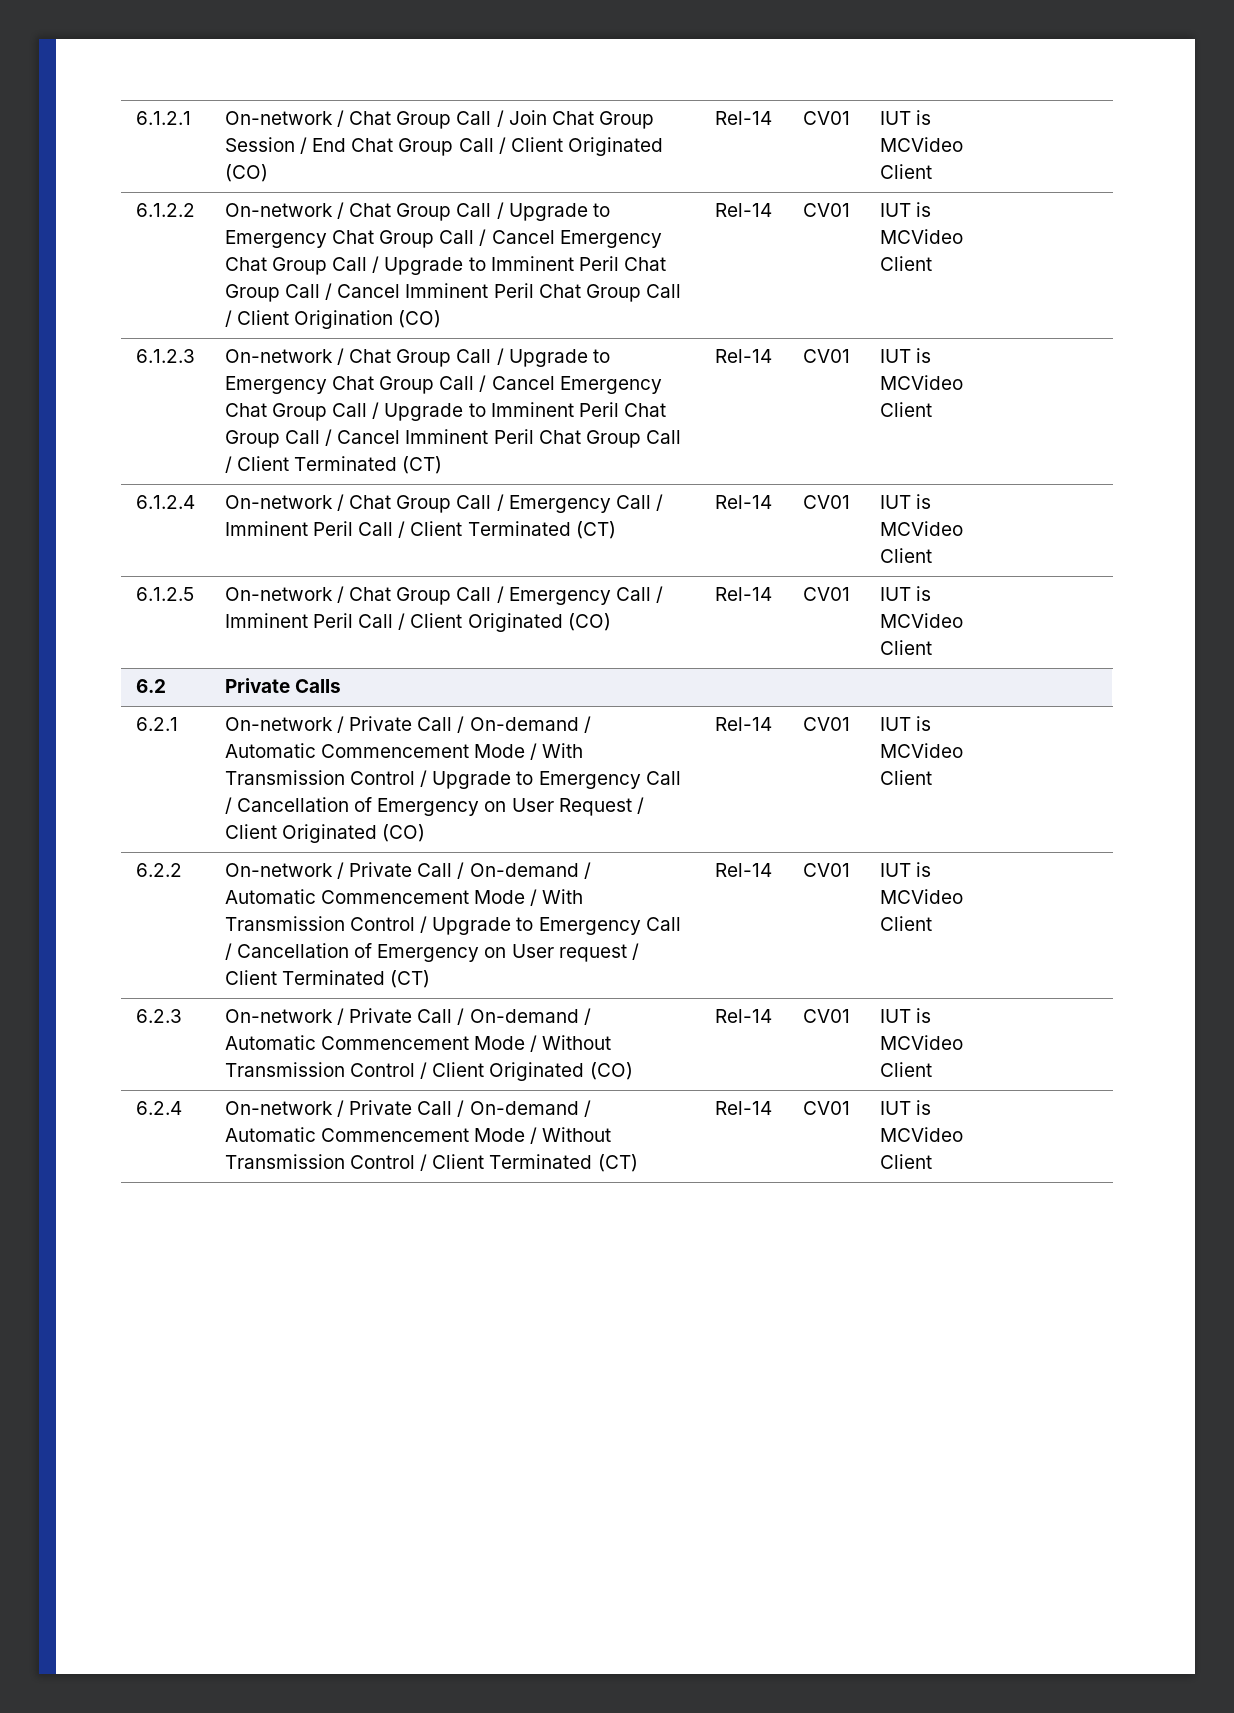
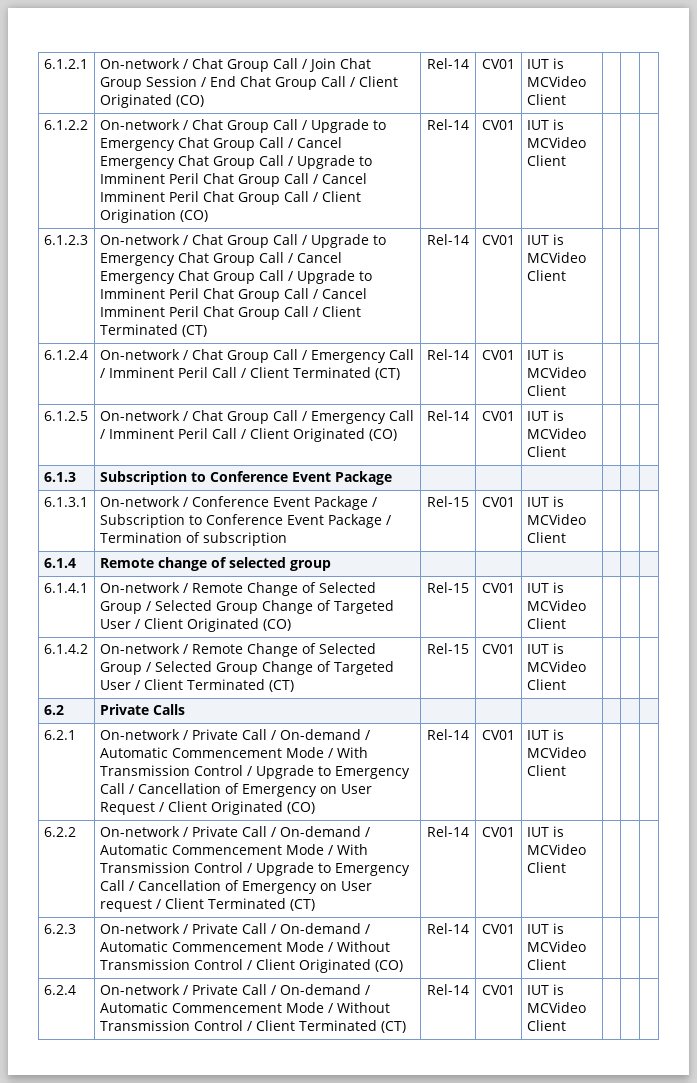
(932, 647) none -> [43,472,76,482] [99,471,392,485] [43,497,88,507] [99,496,377,510] [99,514,391,528] [99,532,287,546] [427,496,469,507] [482,497,515,507] [526,496,564,507] [526,514,586,525] [526,532,566,543] [43,558,76,568] [99,557,331,571] [43,583,88,593] [99,582,376,596] [99,600,394,614] [99,618,291,632] [427,582,469,593] [482,583,515,593] [526,582,564,593] [526,600,586,611] [526,618,566,629] [43,644,88,654] [99,643,376,657] [99,661,394,675] [99,679,294,692] [427,643,469,654] [482,644,515,654] [526,643,564,654] [526,661,586,672] [526,679,566,690] // 6.1.3 | Subscription to Conference Event Package | | | | | | // 6.1.3.1 | On-network / Conference Event Package / Subscription to Conference Event Package / Termination of subscription | Rel-15 | CV01 | IUT is MCVideo Client | | | // 6.1.4 | Remote change of selected group | | | | | | // 6.1.4.1 | On-network / Remote Change of Selected Group / Selected Group Change of Targeted User / Client Originated (CO) | Rel-15 | CV01 | IUT is MCVideo Client | | | // 6.1.4.2 | On-network / Remote Change of Selected Group / Selected Group Change of Targeted User / Client Terminated (CT) | Rel-15 | CV01 | IUT is MCVideo Client | | |

